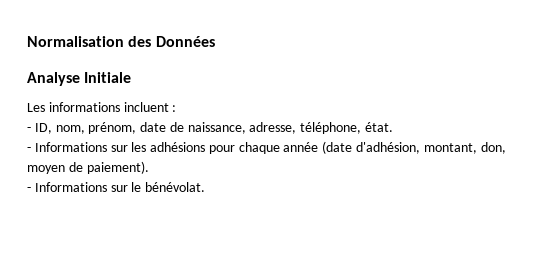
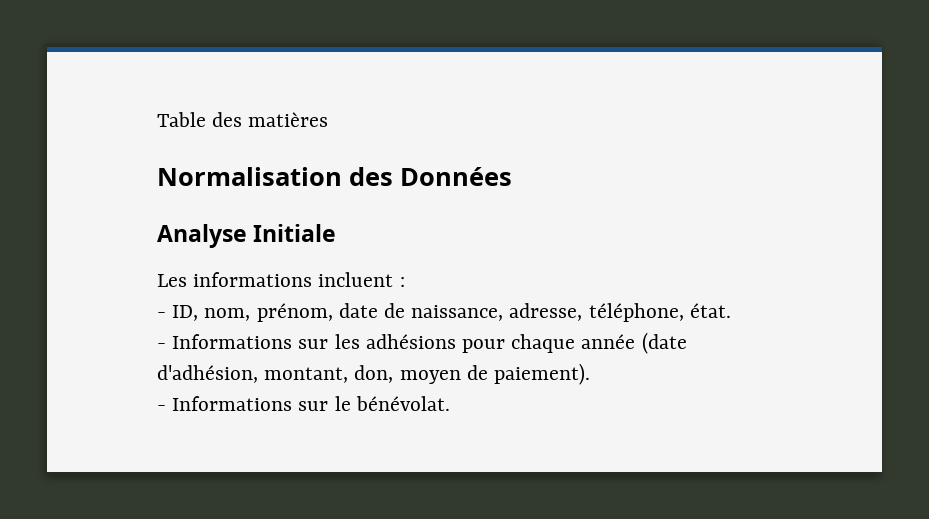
(27, 41) none -> [157,112,329,127] Table des matières //

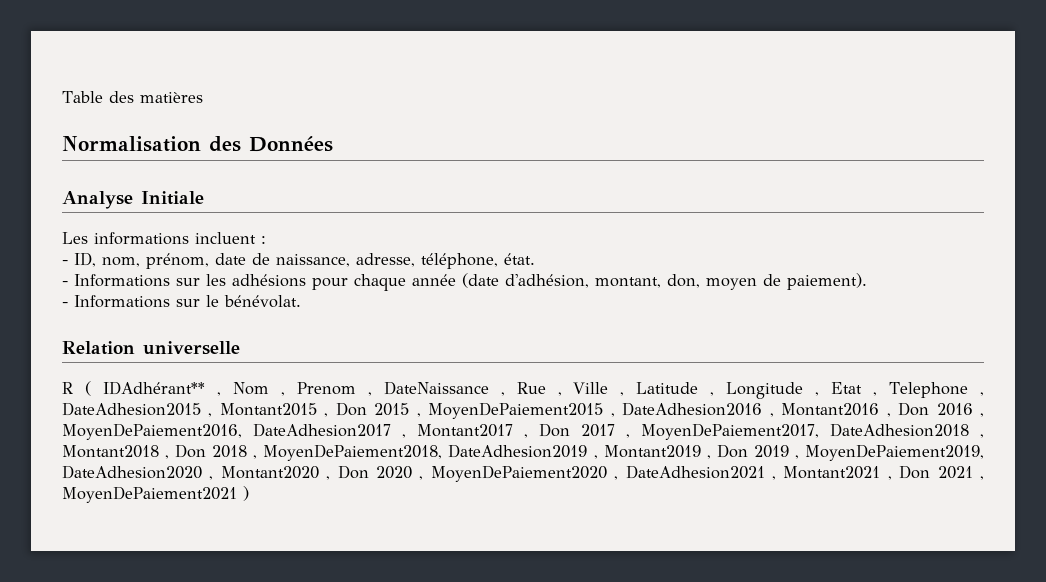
(450, 403) none -> [62,341,240,355] [62,381,984,399] [62,402,985,419] [62,423,984,440] [62,444,985,461] [62,465,984,482] [62,486,249,503] // Relation universelle // R ( IDAdhérant** , Nom , Prenom , DateNaissance , Rue , Ville , Latitude , Longitude , Etat , Telephone , DateAdhesion2015 , Montant2015 , Don 2015 , MoyenDePaiement2015 , DateAdhesion2016 , Montant2016 , Don 2016 , MoyenDePaiement2016, DateAdhesion2017 , Montant2017 , Don 2017 , MoyenDePaiement2017, DateAdhesion2018 , Montant2018 , Don 2018 , MoyenDePaiement2018, DateAdhesion2019 , Montant2019 , Don 2019 , MoyenDePaiement2019, DateAdhesion2020 , Montant2020 , Don 2020 , MoyenDePaiement2020 , DateAdhesion2021 , Montant2021 , Don 2021 , MoyenDePaiement2021 )

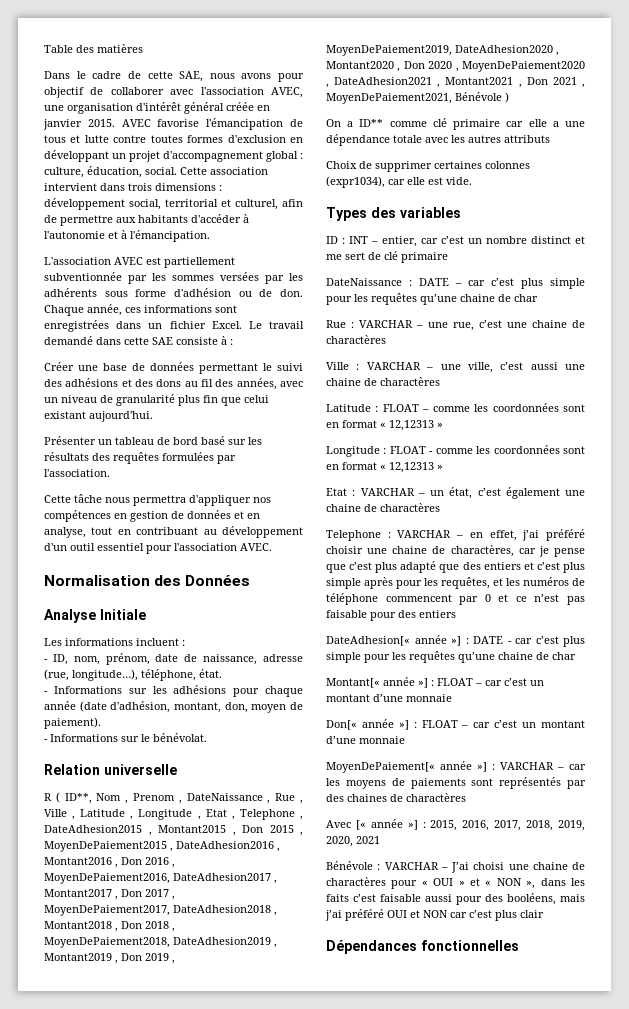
(203, 97) none -> [44,71,304,82] [44,87,303,98] [44,102,270,114] [43,118,303,130] [44,135,303,143] [44,150,303,162] [44,166,268,178] [44,183,222,191] [44,198,303,210] [44,214,249,226] [44,230,210,242] [44,257,235,268] [44,272,303,284] [44,288,303,297] [44,304,237,316] [44,320,304,332] [44,336,233,345] [44,362,303,374] [44,378,303,390] [44,394,269,406] [44,411,153,422] [44,436,262,445] [44,452,236,464] [44,469,110,477] [44,494,271,506] [44,510,260,522] [44,526,303,538] [44,543,272,554] // Dans le cadre de cette SAE, nous avons pour objectif de collaborer avec l'association AVEC, une organisation d'intérêt général créée en janvier 2015. AVEC favorise l'émancipation de tous et lutte contre toutes formes d'exclusion en développant un projet d'accompagnement global : culture, éducation, social. Cette association intervient dans trois dimensions : développement social, territorial et culturel, afin de permettre aux habitants d'accéder à l'autonomie et à l'émancipation. // L'association AVEC est partiellement subventionnée par les sommes versées par les adhérents sous forme d'adhésion ou de don. Chaque année, ces informations sont enregistrées dans un fichier Excel. Le travail demandé dans cette SAE consiste à : // Créer une base de données permettant le suivi des adhésions et des dons au fil des années, avec un niveau de granularité plus fin que celui existant aujourd'hui. // Présenter un tableau de bord basé sur les résultats des requêtes formulées par l'association. // Cette tâche nous permettra d'appliquer nos compétences en gestion de données et en analyse, tout en contribuant au développement d'un outil essentiel pour l'association AVEC.
[356,253,415,267] adresse, -> [263,654,303,662] [44,669,138,681] adresse (rue, longitude…),
[102,381,221,396] IDAdhérant** , -> [64,793,92,804] ID**,
[62,486,237,503] MoyenDePaiement2021 -> [326,92,502,104] MoyenDePaiement2021, Bénévole
(249, 493) none -> [326,118,585,130] [326,134,550,146] [326,161,530,172] [326,176,472,188] [326,207,461,221] [326,236,585,247] [326,251,448,263] [326,278,585,289] [326,293,538,305] [326,320,585,331] [326,335,386,344] [326,362,585,373] [326,377,440,386] [326,403,585,412] [326,420,443,431] [326,445,585,457] [326,462,443,473] [326,487,585,499] [326,503,440,512] [326,529,585,541] [326,545,585,557] [326,561,585,573] [326,577,585,589] [326,593,585,605] [326,610,456,621] [326,635,585,647] [326,651,576,663] [326,677,544,688] [326,694,452,702] [326,719,585,730] [326,736,405,744] [326,761,586,773] [326,777,586,789] [326,793,466,802] [326,819,585,831] [326,836,380,847] [326,861,585,873] [326,877,585,889] [326,893,585,905] [325,909,544,921] [326,940,519,954] // On a ID** comme clé primaire car elle a une dépendance totale avec les autres attributs // Choix de supprimer certaines colonnes (expr1034), car elle est vide. // Types des variables // ID : INT – entier, car c’est un nombre distinct et me sert de clé primaire // DateNaissance : DATE – car c’est plus simple pour les requêtes qu’une chaine de char // Rue : VARCHAR – une rue, c’est une chaine de charactères // Ville : VARCHAR – une ville, c’est aussi une chaine de charactères // Latitude : FLOAT – comme les coordonnées sont en format « 12,12313 » // Longitude : FLOAT - comme les coordonnées sont en format « 12,12313 » // Etat : VARCHAR – un état, c’est également une chaine de charactères // Telephone : VARCHAR – en effet, j’ai préféré choisir une chaine de charactères, car je pense que c’est plus adapté que des entiers et c’est plus simple après pour les requêtes, et les numéros de téléphone commencent par 0 et ce n’est pas faisable pour des entiers // DateAdhesion[« année »] : DATE - car c’est plus simple pour les requêtes qu’une chaine de char // Montant[« année »] : FLOAT – car c’est un montant d’une monnaie // Don[« année »] : FLOAT – car c’est un montant d’une monnaie // MoyenDePaiement[« année »] : VARCHAR – car les moyens de paiements sont représentés par des chaines de charactères // Avec [« année »] : 2015, 2016, 2017, 2018, 2019, 2020, 2021 // Bénévole : VARCHAR – J’ai choisi une chaine de charactères pour « OUI » et « NON », dans les faits c’est faisable aussi pour des booléens, mais j’ai préféré OUI et NON car c’est plus clair // Dépendances fonctionnelles

